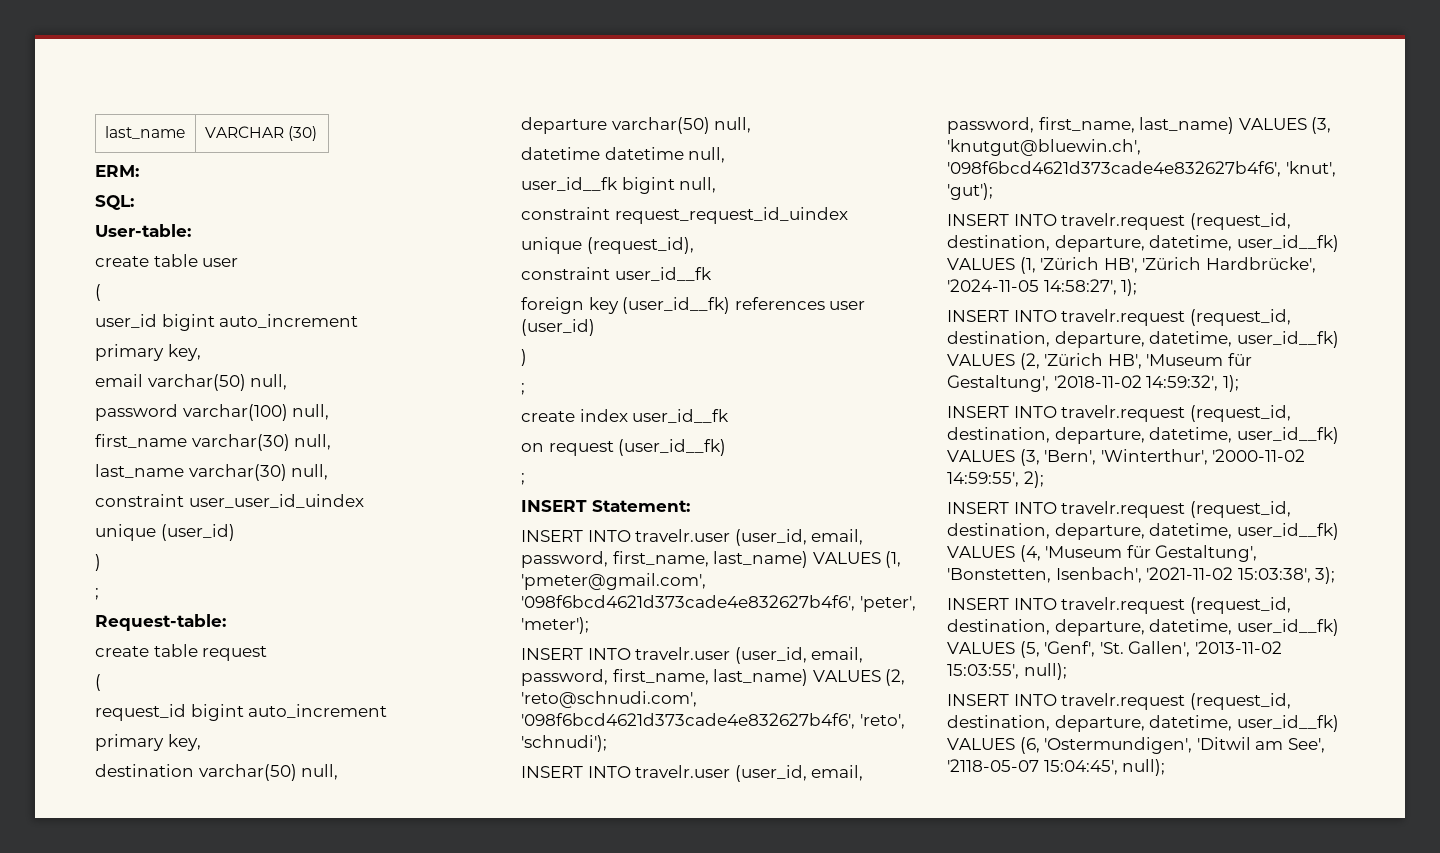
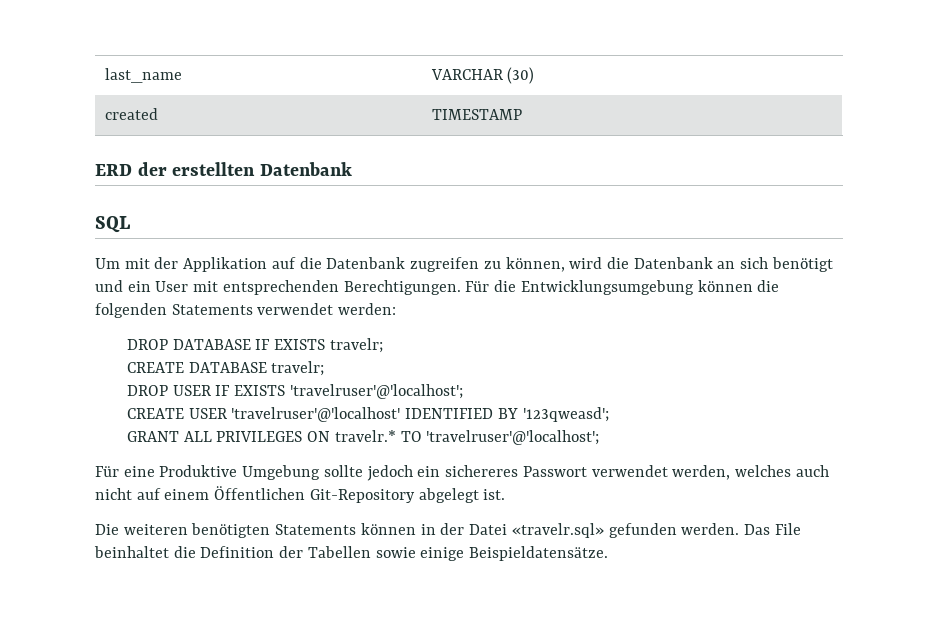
[95,165,139,177] [95,195,134,210] [95,224,191,237] [95,254,239,267] [95,284,101,301] [95,314,359,331] [95,344,201,361] [95,374,288,391] [95,404,330,421] [95,434,332,451] [95,464,329,481] [95,494,364,508] [95,524,235,541] [95,554,101,571] [95,588,99,600] [95,614,226,631] [95,644,268,661] [95,674,101,691] [95,704,388,721] [95,734,201,751] [95,764,339,781] [521,117,752,134] [521,147,726,163] [521,177,717,194] [521,207,848,224] [521,237,694,254] [521,267,712,281] [521,297,866,314] [521,319,595,336] [521,349,527,366] [521,383,525,395] [521,409,730,423] [521,439,727,456] [521,473,525,485] [521,500,690,512] [521,529,864,546] [521,551,902,568] [521,573,706,590] [521,595,916,612] [521,617,589,634] [521,647,864,664] [521,669,906,686] [521,691,697,708] [521,713,905,729] [521,735,607,752] [521,765,864,782] [947,117,1332,134] [947,139,1141,156] [947,161,1336,177] [947,183,993,200] [947,213,1291,230] [947,235,1339,252] [947,257,1316,274] [947,279,1138,296] [947,309,1291,326] [947,331,1339,348] [947,353,1252,370] [947,375,1239,392] [947,405,1291,422] [947,427,1339,444] [947,449,1306,466] [947,471,1044,488] [947,501,1291,518] [947,523,1339,540] [947,545,1258,562] [947,567,1336,584] [947,597,1291,614] [947,619,1339,636] [947,641,1282,658] [947,663,1067,680] [947,693,1291,710] [947,715,1339,732] [947,737,1325,754] [947,759,1166,776] // ERM: // SQL: // User-table: // create table user // ( // user_id bigint auto_increment // primary key, // email varchar(50) null, // password varchar(100) null, // first_name varchar(30) null, // last_name varchar(30) null, // constraint user_user_id_uindex // unique (user_id) // ) // ; // Request-table: // create table request // ( // request_id bigint auto_increment // primary key, // destination varchar(50) null, // departure varchar(50) null, // datetime datetime null, // user_id__fk bigint null, // constraint request_request_id_uindex // unique (request_id), // constraint user_id__fk // foreign key (user_id__fk) references user (user_id) // ) // ; // create index user_id__fk // on request (user_id__fk) // ; // INSERT Statement: // INSERT INTO travelr.user (user_id, email, password, first_name, last_name) VALUES (1, 'pmeter@gmail.com', '098f6bcd4621d373cade4e832627b4f6', 'peter', 'meter'); // INSERT INTO travelr.user (user_id, email, password, first_name, last_name) VALUES (2, 'reto@schnudi.com', '098f6bcd4621d373cade4e832627b4f6', 'reto', 'schnudi'); // INSERT INTO travelr.user (user_id, email, password, first_name, last_name) VALUES (3, 'knutgut@bluewin.ch', '098f6bcd4621d373cade4e832627b4f6', 'knut', 'gut'); // INSERT INTO travelr.request (request_id, destination, departure, datetime, user_id__fk) VALUES (1, 'Zürich HB', 'Zürich Hardbrücke', '2024-11-05 14:58:27', 1); // INSERT INTO travelr.request (request_id, destination, departure, datetime, user_id__fk) VALUES (2, 'Zürich HB', 'Museum für Gestaltung', '2018-11-02 14:59:32', 1); // INSERT INTO travelr.request (request_id, destination, departure, datetime, user_id__fk) VALUES (3, 'Bern', 'Winterthur', '2000-11-02 14:59:55', 2); // INSERT INTO travelr.request (request_id, destination, departure, datetime, user_id__fk) VALUES (4, 'Museum für Gestaltung', 'Bonstetten, Isenbach', '2021-11-02 15:03:38', 3); // INSERT INTO travelr.request (request_id, destination, departure, datetime, user_id__fk) VALUES (5, 'Genf', 'St. Gallen', '2013-11-02 15:03:55', null); // INSERT INTO travelr.request (request_id, destination, departure, datetime, user_id__fk) VALUES (6, 'Ostermundigen', 'Ditwil am See', '2118-05-07 15:04:45', null); -> [104,108,158,120] [431,109,522,120] [95,162,352,176] [95,216,130,233] [95,257,833,272] [95,280,780,295] [95,303,397,318] [126,338,383,353] [126,361,325,376] [126,384,463,399] [126,407,609,422] [126,430,600,445] [95,465,829,481] [95,486,506,503] [95,523,801,538] [94,546,609,561] // created | TIMESTAMP // ERD der erstellten Datenbank // SQL // Um mit der Applikation auf die Datenbank zugreifen zu können, wird die Datenbank an sich benötigt und ein User mit entsprechenden Berechtigungen. Für die Entwicklungsumgebung können die folgenden Statements verwendet werden: // DROP DATABASE IF EXISTS travelr; // CREATE DATABASE travelr; // DROP USER IF EXISTS 'travelruser'@'localhost'; // CREATE USER 'travelruser'@'localhost' IDENTIFIED BY '123qweasd'; // GRANT ALL PRIVILEGES ON travelr.* TO 'travelruser'@'localhost'; // Für eine Produktive Umgebung sollte jedoch ein sichereres Passwort verwendet werden, welches auch nicht auf einem Öffentlichen Git-Repository abgelegt ist. // Die weiteren benötigten Statements können in der Datei «travelr.sql» gefunden werden. Das File beinhaltet die Definition der Tabellen sowie einige Beispieldatensätze.

